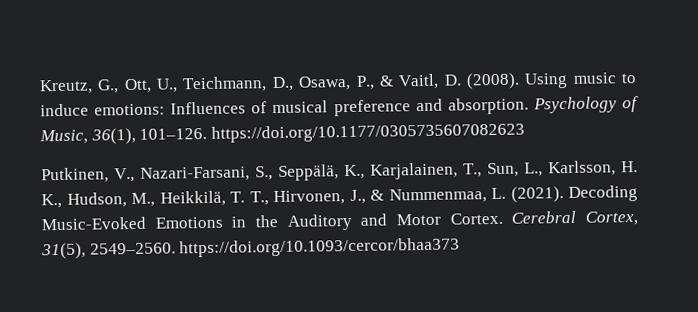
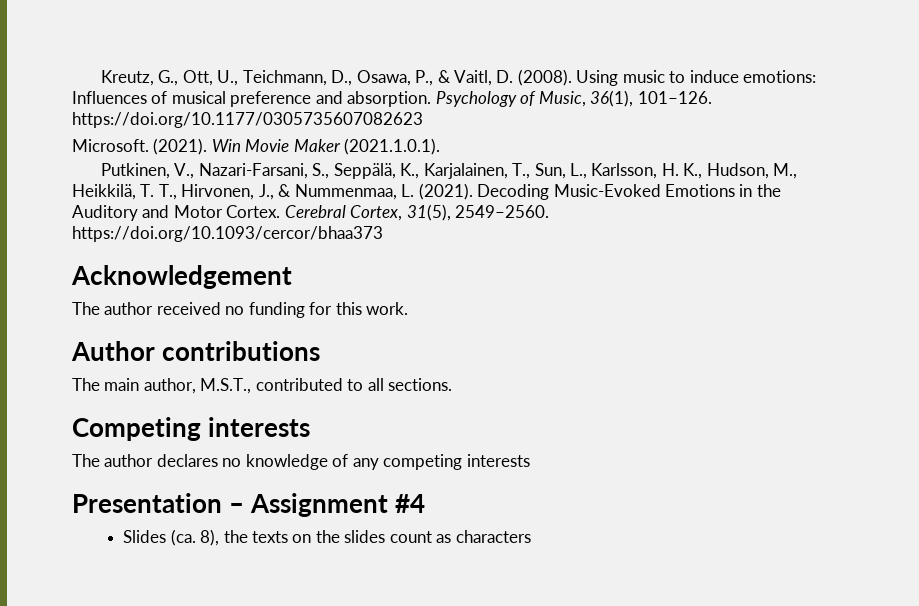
(525, 132) none -> [72,138,441,155] // Microsoft. (2021). Win Movie Maker (2021.1.0.1).
(461, 247) none -> [71,265,292,289] [72,302,409,318] [71,341,321,361] [72,378,453,394] [72,417,311,441] [72,454,530,470] [72,493,426,517] [123,529,531,546] // Acknowledgement // The author received no funding for this work. // Author contributions // The main author, M.S.T., contributed to all sections. // Competing interests // The author declares no knowledge of any competing interests // Presentation – Assignment #4 // Slides (ca. 8), the texts on the slides count as characters

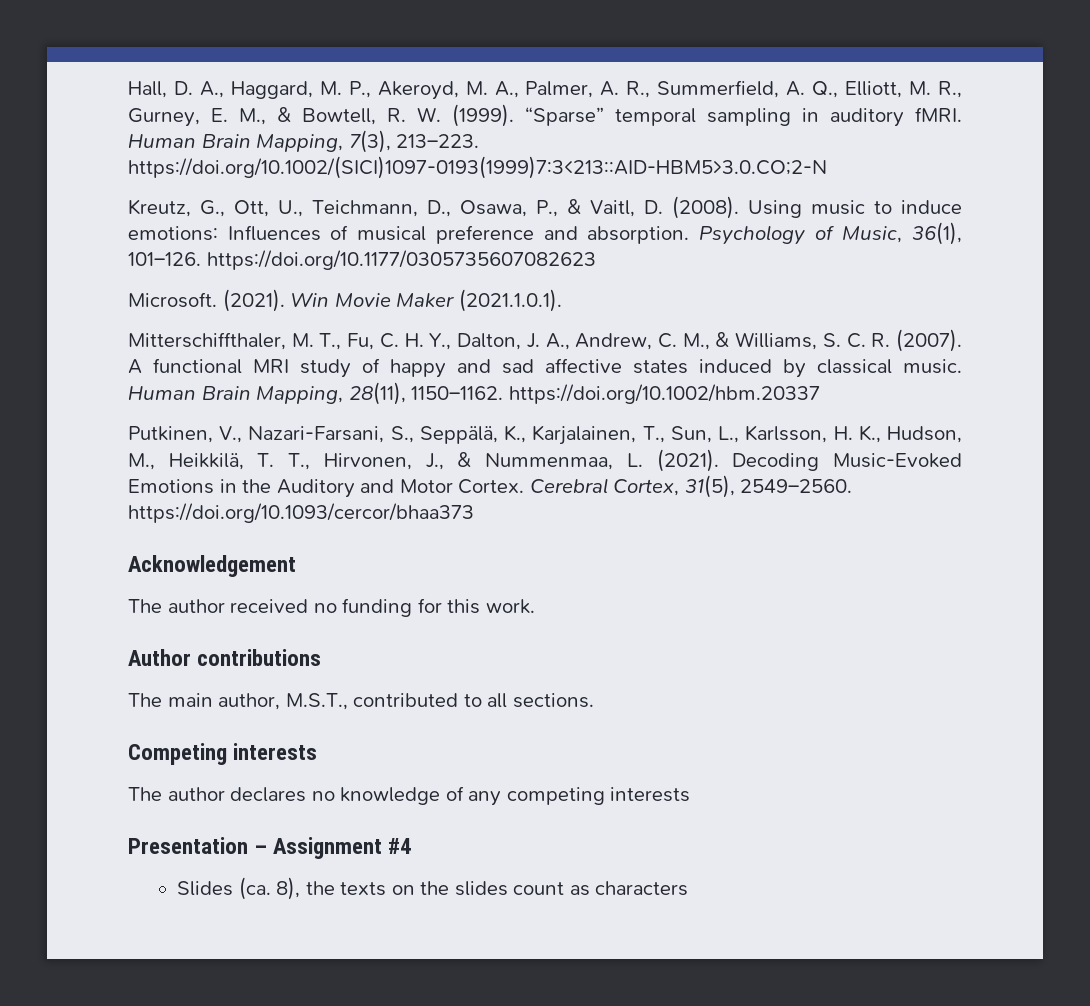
(100, 78) none -> [128,80,963,100] [128,104,962,127] [128,130,480,153] [128,156,827,179] Hall, D. A., Haggard, M. P., Akeroyd, M. A., Palmer, A. R., Summerfield, A. Q., Elliott, M. R., Gurney, E. M., & Bowtell, R. W. (1999). “Sparse” temporal sampling in auditory fMRI. Human Brain Mapping, 7(3), 213–223. https://doi.org/10.1002/(SICI)1097-0193(1999)7:3<213::AID-HBM5>3.0.CO;2-N //
(441, 146) none -> [128,329,962,352] [128,358,962,378] [128,382,820,405] // Mitterschiffthaler, M. T., Fu, C. H. Y., Dalton, J. A., Andrew, C. M., & Williams, S. C. R. (2007). A functional MRI study of happy and sad affective states induced by classical music. Human Brain Mapping, 28(11), 1150–1162. https://doi.org/10.1002/hbm.20337

